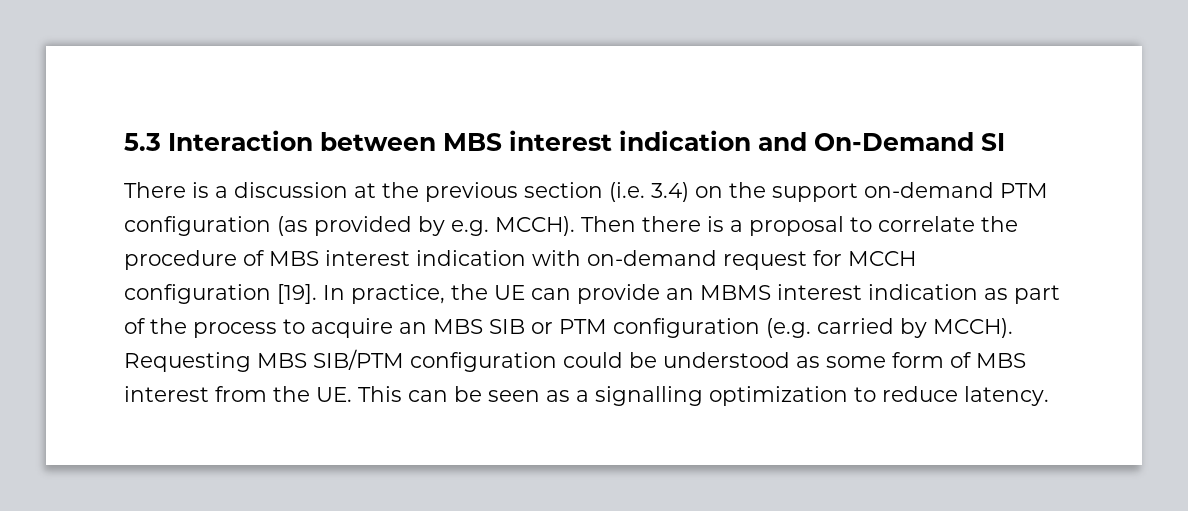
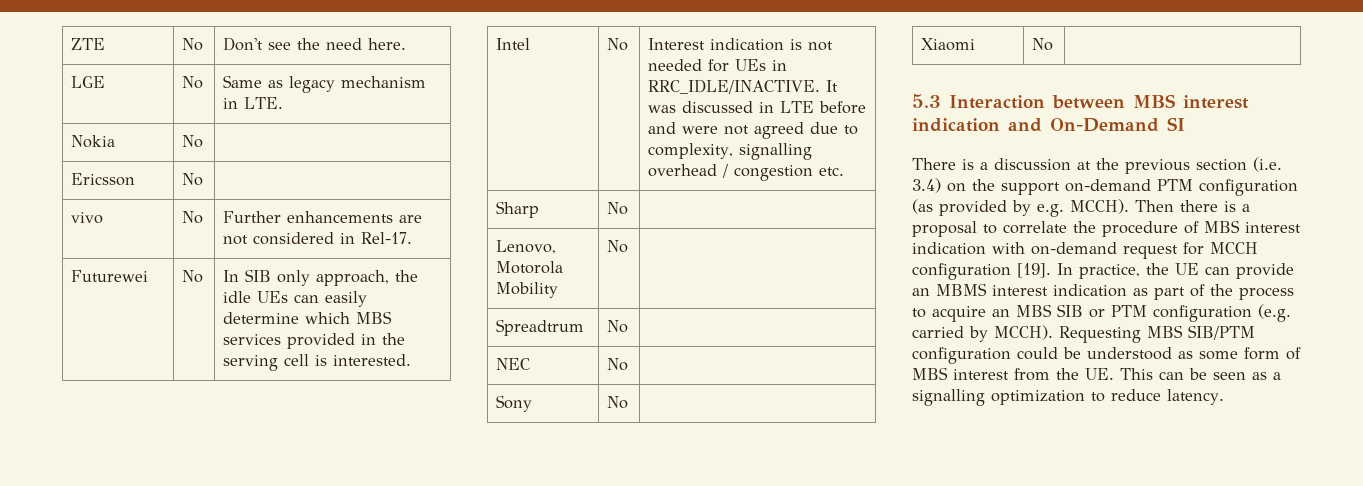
(124, 142) none -> [71,38,106,50] [182,38,204,51] [223,37,407,51] [71,76,106,88] [182,76,204,89] [223,75,427,93] [223,97,284,109] [71,135,116,148] [182,135,204,148] [71,173,136,186] [182,173,204,186] [71,212,104,224] [182,211,204,224] [223,211,423,223] [223,232,413,245] [71,270,149,282] [182,270,204,283] [223,269,419,286] [223,291,368,307] [223,311,393,324] [223,333,406,349] [223,354,412,371] [496,38,531,50] [607,38,629,51] [648,38,834,51] [648,59,788,72] [648,79,839,94] [648,101,867,114] [648,122,859,139] [648,143,813,160] [648,164,845,181] [496,201,540,218] [607,202,629,215] [496,240,557,254] [496,261,564,274] [496,282,559,298] [607,240,629,253] [496,319,585,336] [607,320,629,333] [496,358,531,370] [607,358,629,371] [496,395,533,412] [607,396,629,409] [921,38,976,51] [1032,38,1054,51] ZTE | No | Don't see the need here. // LGE | No | Same as legacy mechanism in LTE. // Nokia | No | // Ericsson | No | // vivo | No | Further enhancements are not considered in Rel-17. // Futurewei | No | In SIB only approach, the idle UEs can easily determine which MBS services provided in the serving cell is interested. // Intel | No | Interest indication is not needed for UEs in RRC_IDLE/INACTIVE. It was discussed in LTE before and were not agreed due to complexity, signalling overhead / congestion etc. // Sharp | No | // Lenovo, Motorola Mobility | No | // Spreadtrum | No | // NEC | No | // Sony | No | // Xiaomi | No | //

